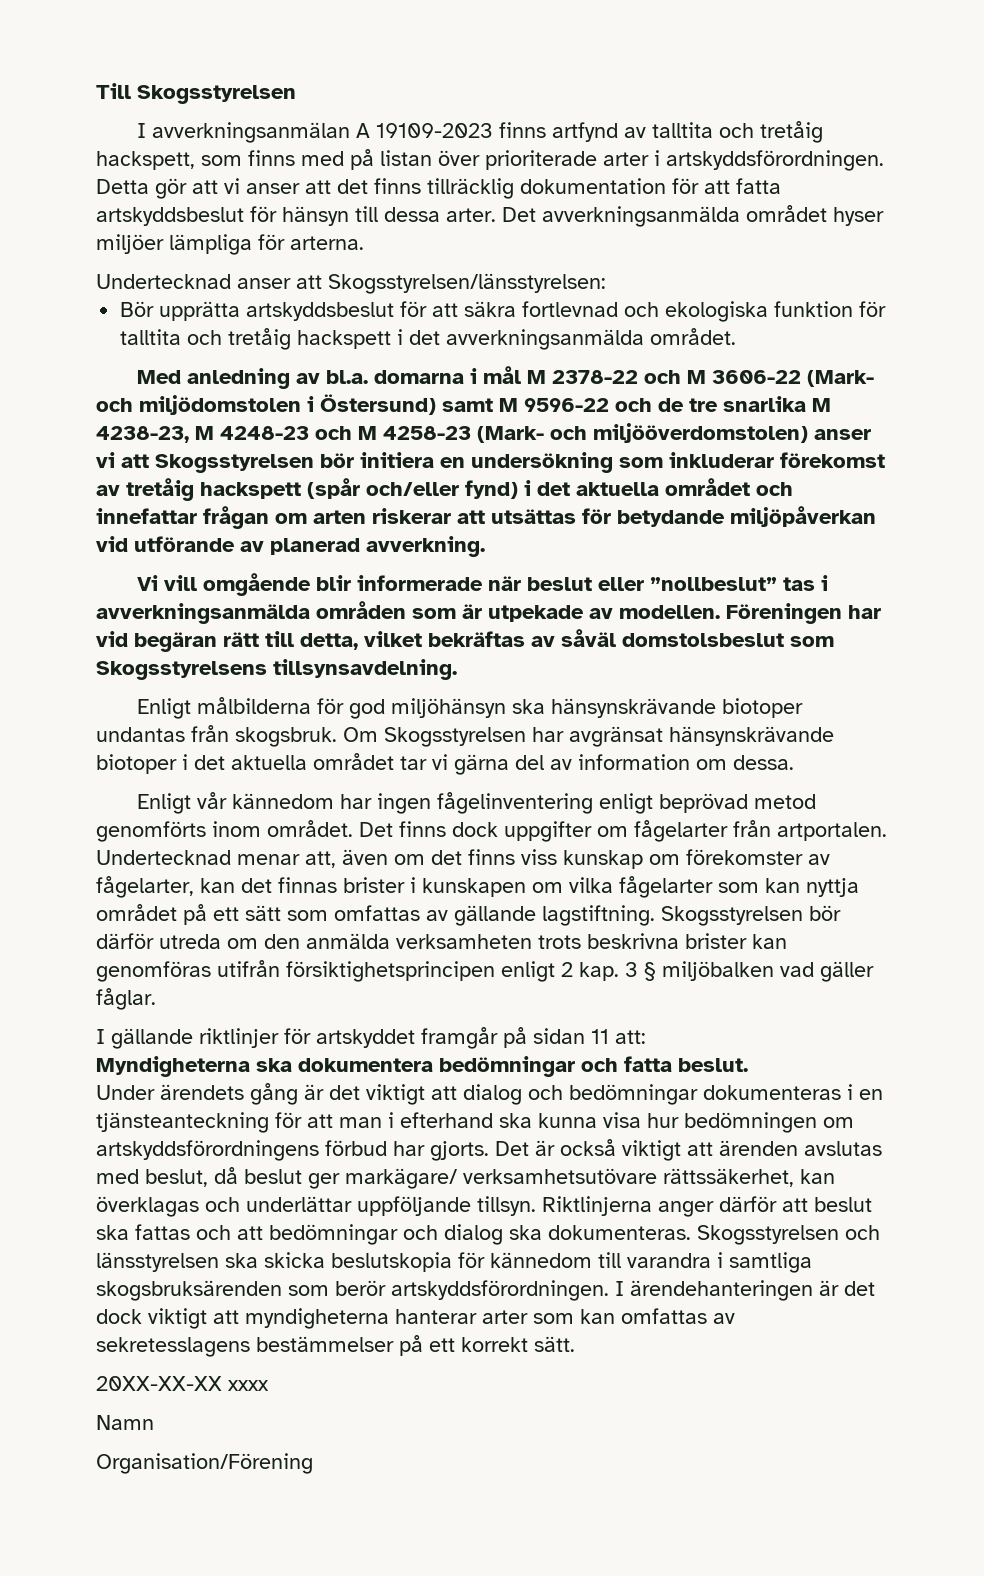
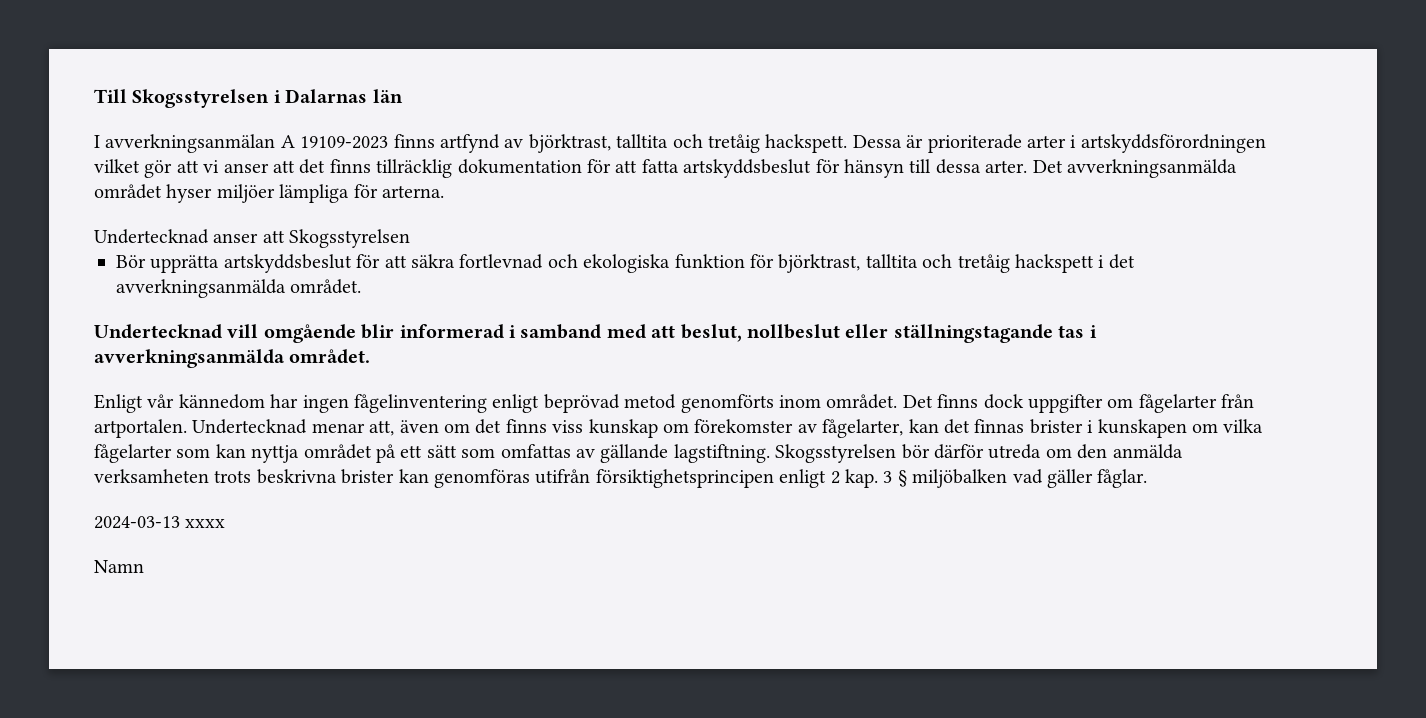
(296, 94) none -> [273,89,403,103] i Dalarnas län
[651,121,823,143] [96,149,480,170] talltita och tretåig hackspett, som finns med på listan över -> [528,134,924,153] björktrast, talltita och tretåig hackspett. Dessa är
[666,150,884,171] [96,179,149,194] artskyddsförordningen. Detta -> [1080,134,1266,153] [94,159,140,173] artskyddsförordningen vilket
[328,273,606,294] Skogsstyrelsen/länsstyrelsen: -> [289,229,411,248] Skogsstyrelsen
(887, 309) none -> [778,254,861,273] björktrast,
[136,366,874,389] [96,394,831,415] [96,423,871,443] [96,452,885,473] [96,478,793,501] [96,506,876,529] [96,536,485,557] [136,573,828,596] [96,601,881,624] [96,629,834,652] [96,659,457,680] [136,697,803,719] [96,725,834,747] [96,753,794,775] Med anledning av bl.a. domarna i mål M 2378-22 och M 3606-22 (Mark- och miljödomstolen i Östersund) samt M 9596-22 och de tre snarlika M 4238-23, M 4248-23 och M 4258-23 (Mark- och miljööverdomstolen) anser vi att Skogsstyrelsen bör initiera en undersökning som inkluderar förekomst av tretåig hackspett (spår och/eller fynd) i det aktuella området och innefattar frågan om arten riskerar att utsättas för betydande miljöpåverkan vid utförande av planerad avverkning. // Vi vill omgående blir informerade när beslut eller ”nollbeslut” tas i avverkningsanmälda områden som är utpekade av modellen. Föreningen har vid begäran rätt till detta, vilket bekräftas av såväl domstolsbeslut som Skogsstyrelsens tillsynsavdelning. // Enligt målbilderna för god miljöhänsyn ska hänsynskrävande biotoper undantas från skogsbruk. Om Skogsstyrelsen har avgränsat hänsynskrävande biotoper i det aktuella området tar vi gärna del av information om dessa. -> [94,324,1097,343] [94,349,371,368] Undertecknad vill omgående blir informerad i samband med att beslut, nollbeslut eller ställningstagande tas i avverkningsanmälda området.
[96,1027,646,1049] [96,1056,748,1077] [96,1083,883,1105] [96,1112,854,1133] [96,1139,882,1161] [96,1167,835,1189] [96,1196,872,1217] [96,1224,880,1245] [96,1252,812,1273] [96,1280,875,1301] [96,1308,735,1329] [96,1335,575,1357] [96,1376,222,1391] I gällande riktlinjer för artskyddet framgår på sidan 11 att: // Myndigheterna ska dokumentera bedömningar och fatta beslut. // Under ärendets gång är det viktigt att dialog och bedömningar dokumenteras i en tjänsteanteckning för att man i efterhand ska kunna visa hur bedömningen om artskyddsförordningens förbud har gjorts. Det är också viktigt att ärenden avslutas med beslut, då beslut ger markägare/ verksamhetsutövare rättssäkerhet, kan överklagas och underlättar uppföljande tillsyn. Riktlinjerna anger därför att beslut ska fattas och att bedömningar och dialog ska dokumenteras. Skogsstyrelsen och länsstyrelsen ska skicka beslutskopia för kännedom till varandra i samtliga skogsbruksärenden som berör artskyddsförordningen. I ärendehanteringen är det dock viktigt att myndigheterna hanterar arter som kan omfattas av sekretesslagens bestämmelser på ett korrekt sätt. // 20XX-XX-XX -> [94,516,180,529] 2024-03-13
[96,1453,313,1474] // Organisation/Förening -> (144, 566) none

